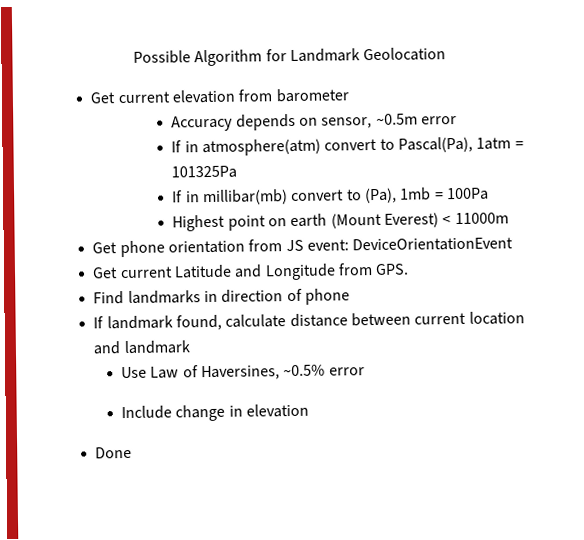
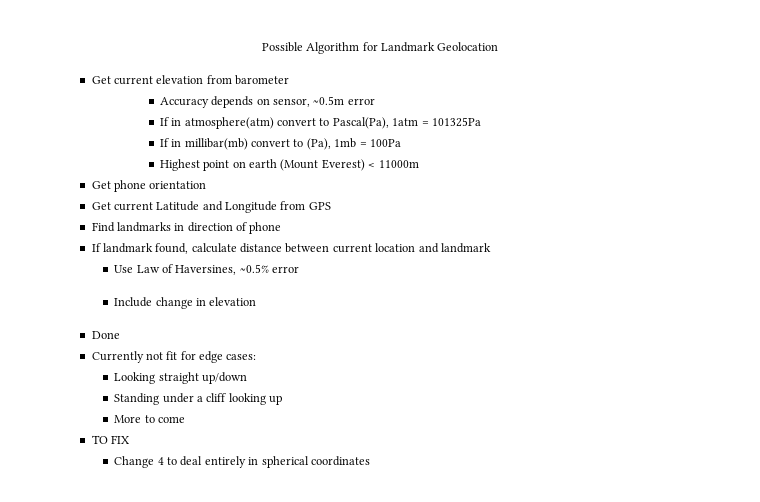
[248,237,514,252] from JS event: DeviceOrientationEvent -> (207, 185) none
[375,263,410,275] GPS. -> [308,202,331,210] GPS
(133, 452) none -> [91,351,257,363] [114,372,248,384] [114,393,283,405] [114,415,186,423] [91,435,130,444] [114,456,370,468] // Currently not fit for edge cases: // Looking straight up/down // Standing under a cliff looking up // More to come // TO FIX // Change 4 to deal entirely in spherical coordinates

